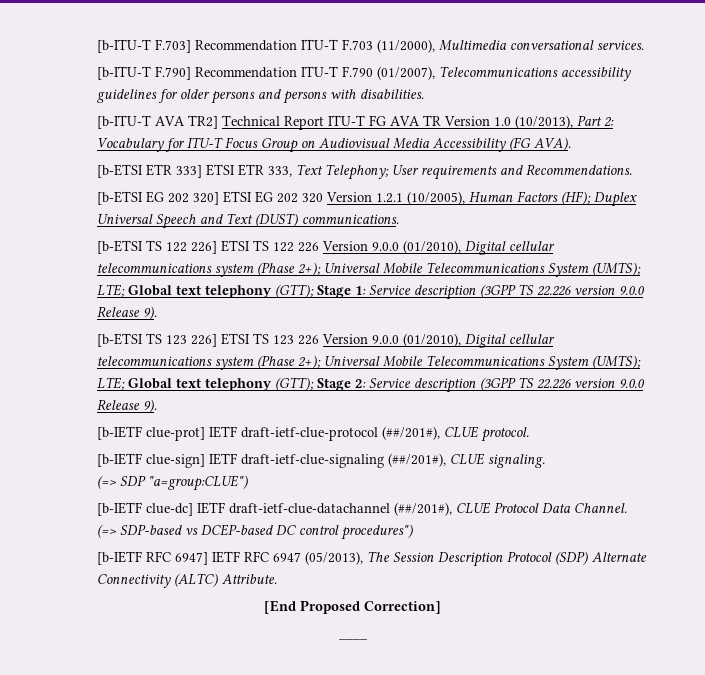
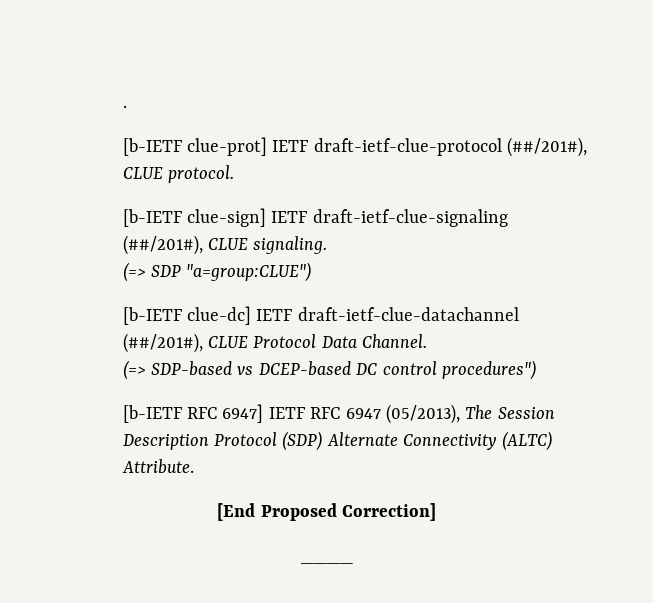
[96,39,644,53] [96,66,631,81] [96,89,424,104] [96,115,614,130] [96,137,571,153] [96,164,632,180] [96,191,637,207] [96,213,399,229] [96,240,555,255] [96,262,641,277] [96,284,645,300] [96,306,157,320] [96,333,555,348] [96,355,641,370] [96,377,645,393] [96,399,157,413] [b-ITU-T F.703] Recommendation ITU-T F.703 (11/2000), Multimedia conversational services. // [b-ITU-T F.790] Recommendation ITU-T F.790 (01/2007), Telecommunications accessibility guidelines for older persons and persons with disabilities. // [b-ITU-T AVA TR2] Technical Report ITU-T FG AVA TR Version 1.0 (10/2013), Part 2: Vocabulary for ITU-T Focus Group on Audiovisual Media Accessibility (FG AVA). // [b-ETSI ETR 333] ETSI ETR 333, Text Telephony; User requirements and Recommendations. // [b-ETSI EG 202 320] ETSI EG 202 320 Version 1.2.1 (10/2005), Human Factors (HF); Duplex Universal Speech and Text (DUST) communications. // [b-ETSI TS 122 226] ETSI TS 122 226 Version 9.0.0 (01/2010), Digital cellular telecommunications system (Phase 2+); Universal Mobile Telecommunications System (UMTS); LTE; Global text telephony (GTT); Stage 1: Service description (3GPP TS 22.226 version 9.0.0 Release 9). // [b-ETSI TS 123 226] ETSI TS 123 226 Version 9.0.0 (01/2010), Digital cellular telecommunications system (Phase 2+); Universal Mobile Telecommunications System (UMTS); LTE; Global text telephony (GTT); Stage 2: Service description (3GPP TS 22.226 version 9.0.0 Release 9). -> [122,105,127,108] .

